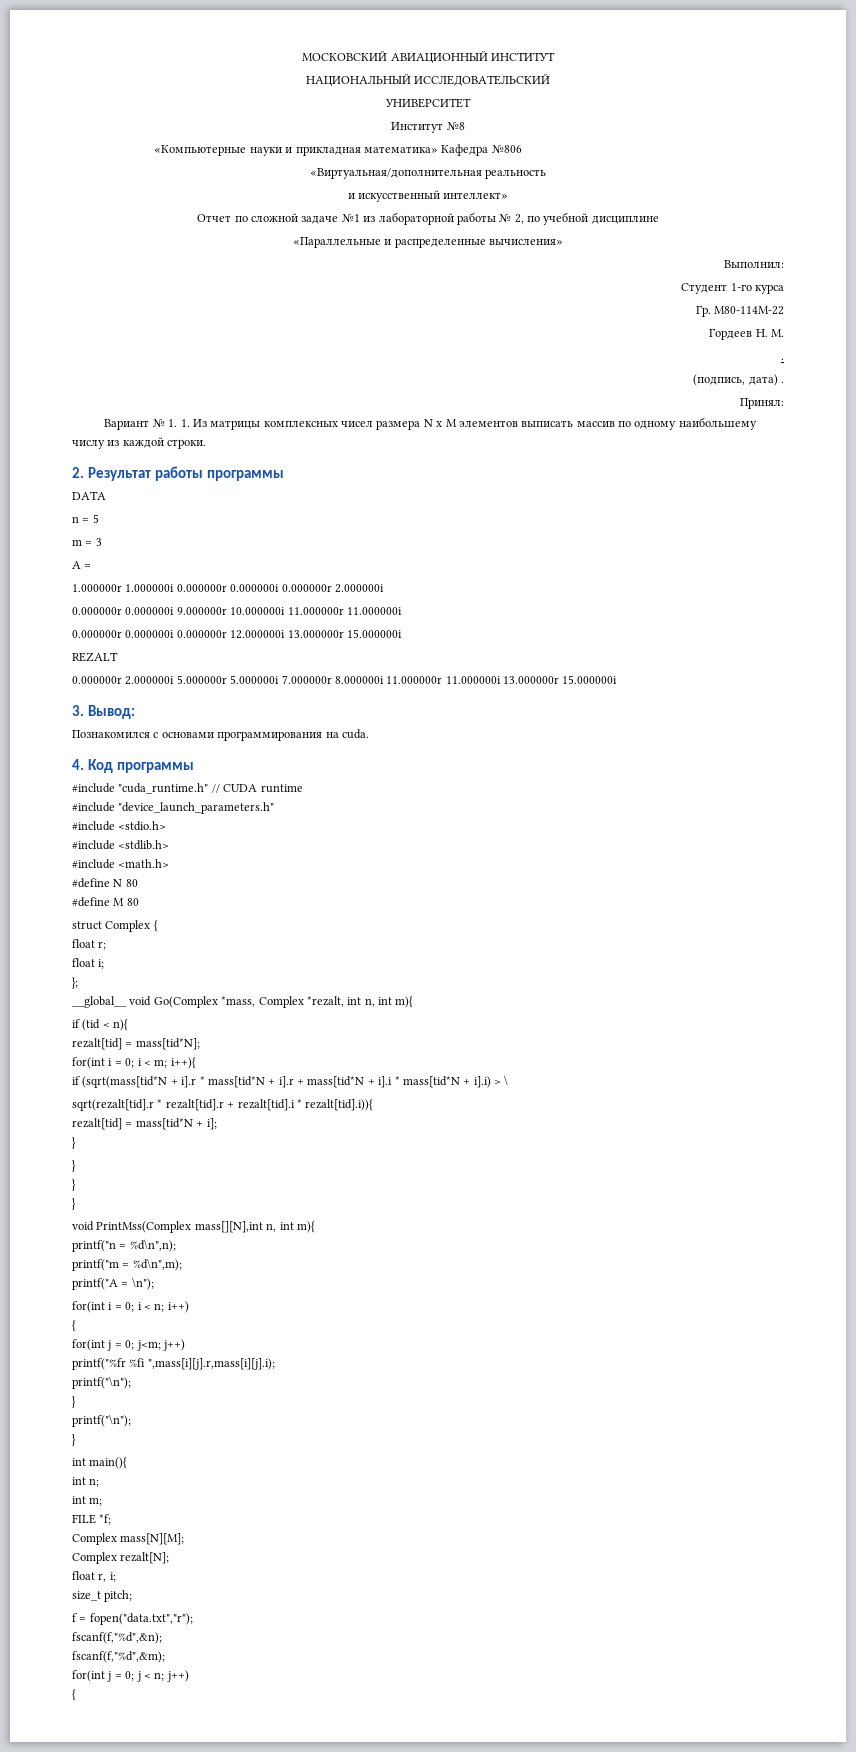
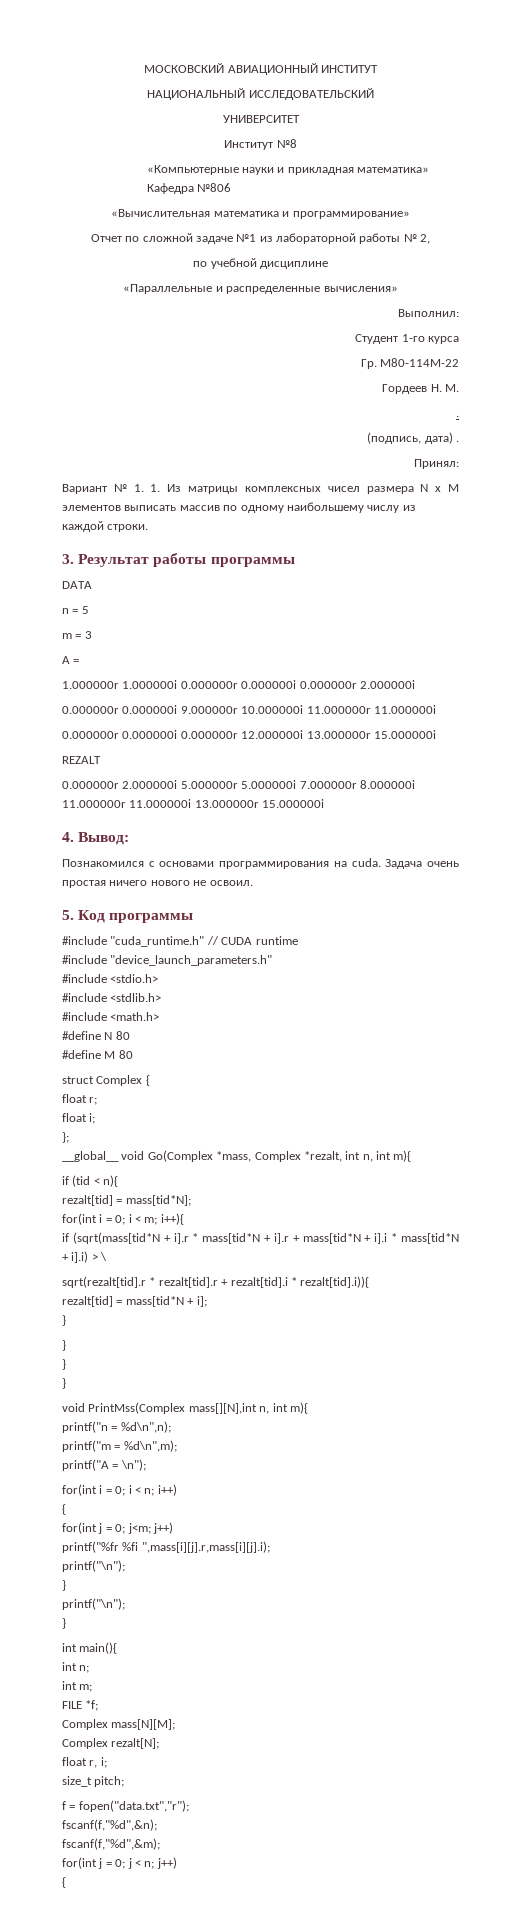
[309,168,547,179] [347,190,509,202] «Виртуальная/дополнительная реальность // и искусственный интеллект» -> [111,209,410,219] «Вычислительная математика и программирование»
(524, 219) none -> (431, 239) //
[72,467,84,478] 2. -> [62,554,74,564] 3.
[72,705,84,716] 3. -> [62,832,74,842] 4.
[72,759,84,770] // 4. -> [385,859,459,869] [62,880,253,888] [62,910,74,920] Задача очень простая ничего нового не освоил. // 5.

